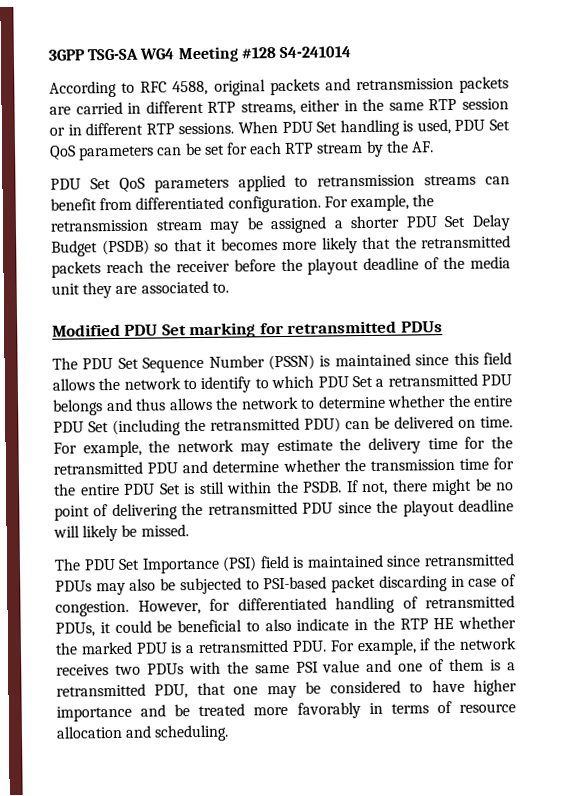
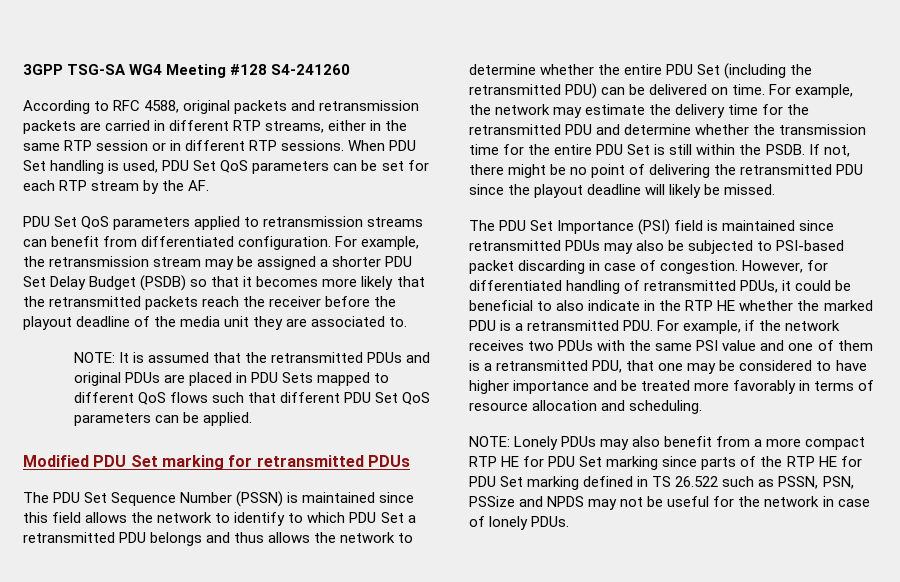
[278,46,351,59] S4-241014 -> [271,64,351,75] S4-241260
(229, 287) none -> [73,352,431,363] [73,372,390,386] [73,392,431,405] [73,412,253,426] // NOTE: It is assumed that the retransmitted PDUs and original PDUs are placed in PDU Sets mapped to different QoS flows such that different PDU Set QoS parameters can be applied.
(230, 733) none -> [469,436,866,450] [469,456,862,470] [469,476,854,490] [469,496,870,510] [469,516,570,530] // NOTE: Lonely PDUs may also benefit from a more compact RTP HE for PDU Set marking since parts of the RTP HE for PDU Set marking defined in TS 26.522 such as PSSN, PSN, PSSize and NPDS may not be useful for the network in case of lonely PDUs.

